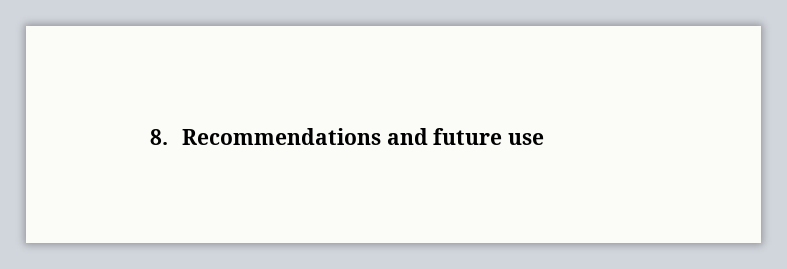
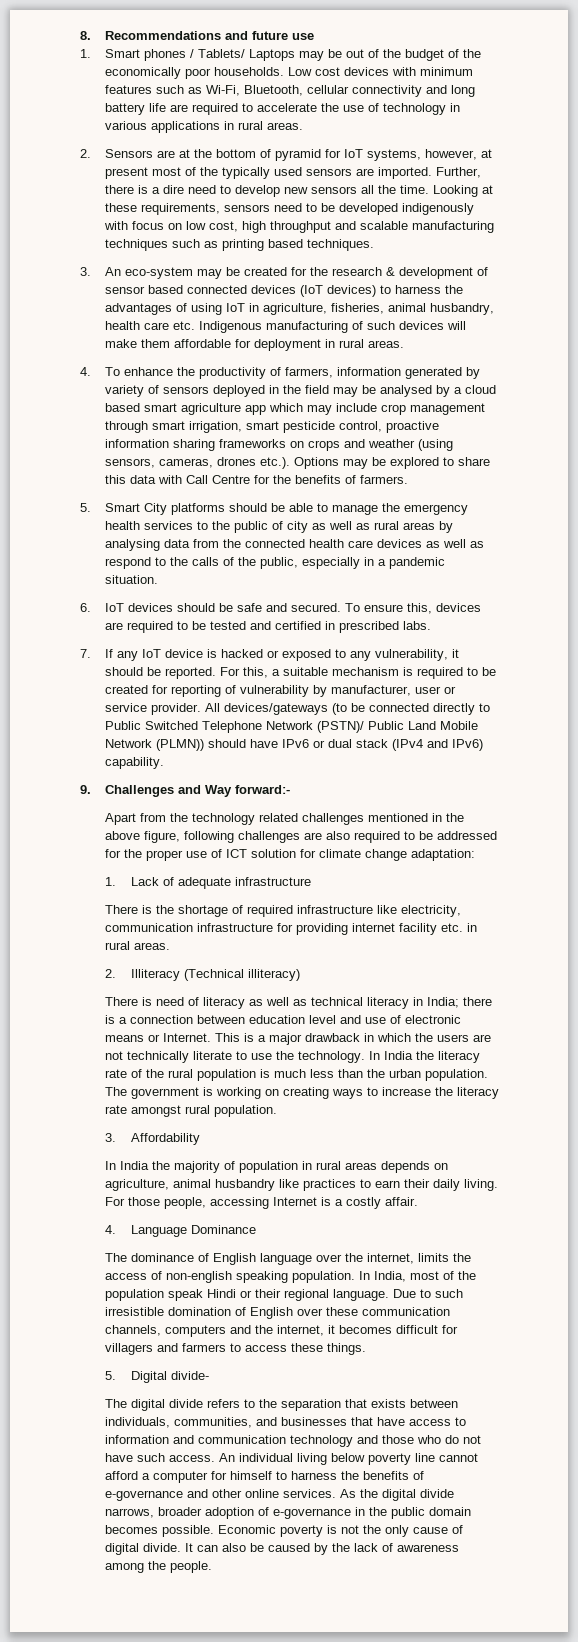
(545, 139) none -> [79,49,482,61] [105,67,474,79] [105,85,476,97] [105,103,461,115] [105,121,304,133] [79,149,493,161] [105,167,482,179] [105,185,494,197] [105,203,475,215] [104,221,495,233] [105,239,375,251] [79,267,489,279] [105,285,464,297] [105,303,495,315] [105,321,467,333] [105,339,405,351] [79,367,481,379] [105,385,497,397] [105,403,486,415] [105,421,440,433] [105,439,454,451] [105,457,491,469] [105,475,409,484] [79,503,469,515] [105,521,454,533] [105,539,485,551] [105,557,446,569] [105,575,159,584] [79,603,482,614] [105,621,432,633] [79,649,460,661] [105,667,497,679] [105,685,457,697] [105,703,491,715] [105,721,479,733] [105,739,484,751] [105,757,165,769] [79,785,291,797] [105,813,465,825] [105,831,498,843] [105,849,476,861] [105,877,311,889] [105,905,462,917] [105,923,478,935] [105,941,171,950] [105,969,300,981] [105,997,493,1009] [105,1015,462,1024] [105,1033,492,1045] [105,1051,481,1063] [105,1069,489,1081] [105,1087,500,1099] [105,1105,278,1117] [105,1133,200,1145] [105,1161,449,1173] [105,1179,499,1191] [105,1197,419,1209] [105,1225,256,1237] [105,1253,472,1265] [105,1271,477,1283] [105,1289,464,1301] [105,1307,451,1319] [105,1325,459,1337] [105,1343,367,1355] [105,1371,209,1383] [105,1399,459,1411] [105,1417,467,1428] [105,1435,482,1447] [105,1453,479,1465] [105,1471,425,1483] [105,1489,455,1501] [105,1507,472,1519] [105,1525,464,1537] [105,1543,460,1555] [105,1561,213,1573] // 1. Smart phones / Tablets/ Laptops may be out of the budget of the economically poor households. Low cost devices with minimum features such as Wi-Fi, Bluetooth, cellular connectivity and long battery life are required to accelerate the use of technology in various applications in rural areas. // 2. Sensors are at the bottom of pyramid for IoT systems, however, at present most of the typically used sensors are imported. Further, there is a dire need to develop new sensors all the time. Looking at these requirements, sensors need to be developed indigenously with focus on low cost, high throughput and scalable manufacturing techniques such as printing based techniques. // 3. An eco-system may be created for the research & development of sensor based connected devices (IoT devices) to harness the advantages of using IoT in agriculture, fisheries, animal husbandry, health care etc. Indigenous manufacturing of such devices will make them affordable for deployment in rural areas. // 4. To enhance the productivity of farmers, information generated by variety of sensors deployed in the field may be analysed by a cloud based smart agriculture app which may include crop management through smart irrigation, smart pesticide control, proactive information sharing frameworks on crops and weather (using sensors, cameras, drones etc.). Options may be explored to share this data with Call Centre for the benefits of farmers. // 5. Smart City platforms should be able to manage the emergency health services to the public of city as well as rural areas by analysing data from the connected health care devices as well as respond to the calls of the public, especially in a pandemic situation. // 6. IoT devices should be safe and secured. To ensure this, devices are required to be tested and certified in prescribed labs. // 7. If any IoT device is hacked or exposed to any vulnerability, it should be reported. For this, a suitable mechanism is required to be created for reporting of vulnerability by manufacturer, user or service provider. All devices/gateways (to be connected directly to Public Switched Telephone Network (PSTN)/ Public Land Mobile Network (PLMN)) should have IPv6 or dual stack (IPv4 and IPv6) capability. // 9. Challenges and Way forward:- // Apart from the technology related challenges mentioned in the above figure, following challenges are also required to be addressed for the proper use of ICT solution for climate change adaptation: // 1. Lack of adequate infrastructure // There is the shortage of required infrastructure like electricity, communication infrastructure for providing internet facility etc. in rural areas. // 2. Illiteracy (Technical illiteracy) // There is need of literacy as well as technical literacy in India; there is a connection between education level and use of electronic means or Internet. This is a major drawback in which the users are not technically literate to use the technology. In India the literacy rate of the rural population is much less than the urban population. The government is working on creating ways to increase the literacy rate amongst rural population. // 3. Affordability // In India the majority of population in rural areas depends on agriculture, animal husbandry like practices to earn their daily living. For those people, accessing Internet is a costly affair. // 4. Language Dominance // The dominance of English language over the internet, limits the access of non-english speaking population. In India, most of the population speak Hindi or their regional language. Due to such irresistible domination of English over these communication channels, computers and the internet, it becomes difficult for villagers and farmers to access these things. // 5. Digital divide- // The digital divide refers to the separation that exists between individuals, communities, and businesses that have access to information and communication technology and those who do not have such access. An individual living below poverty line cannot afford a computer for himself to harness the benefits of e-governance and other online services. As the digital divide narrows, broader adoption of e-governance in the public domain becomes possible. Economic poverty is not the only cause of digital divide. It can also be caused by the lack of awareness among the people.

